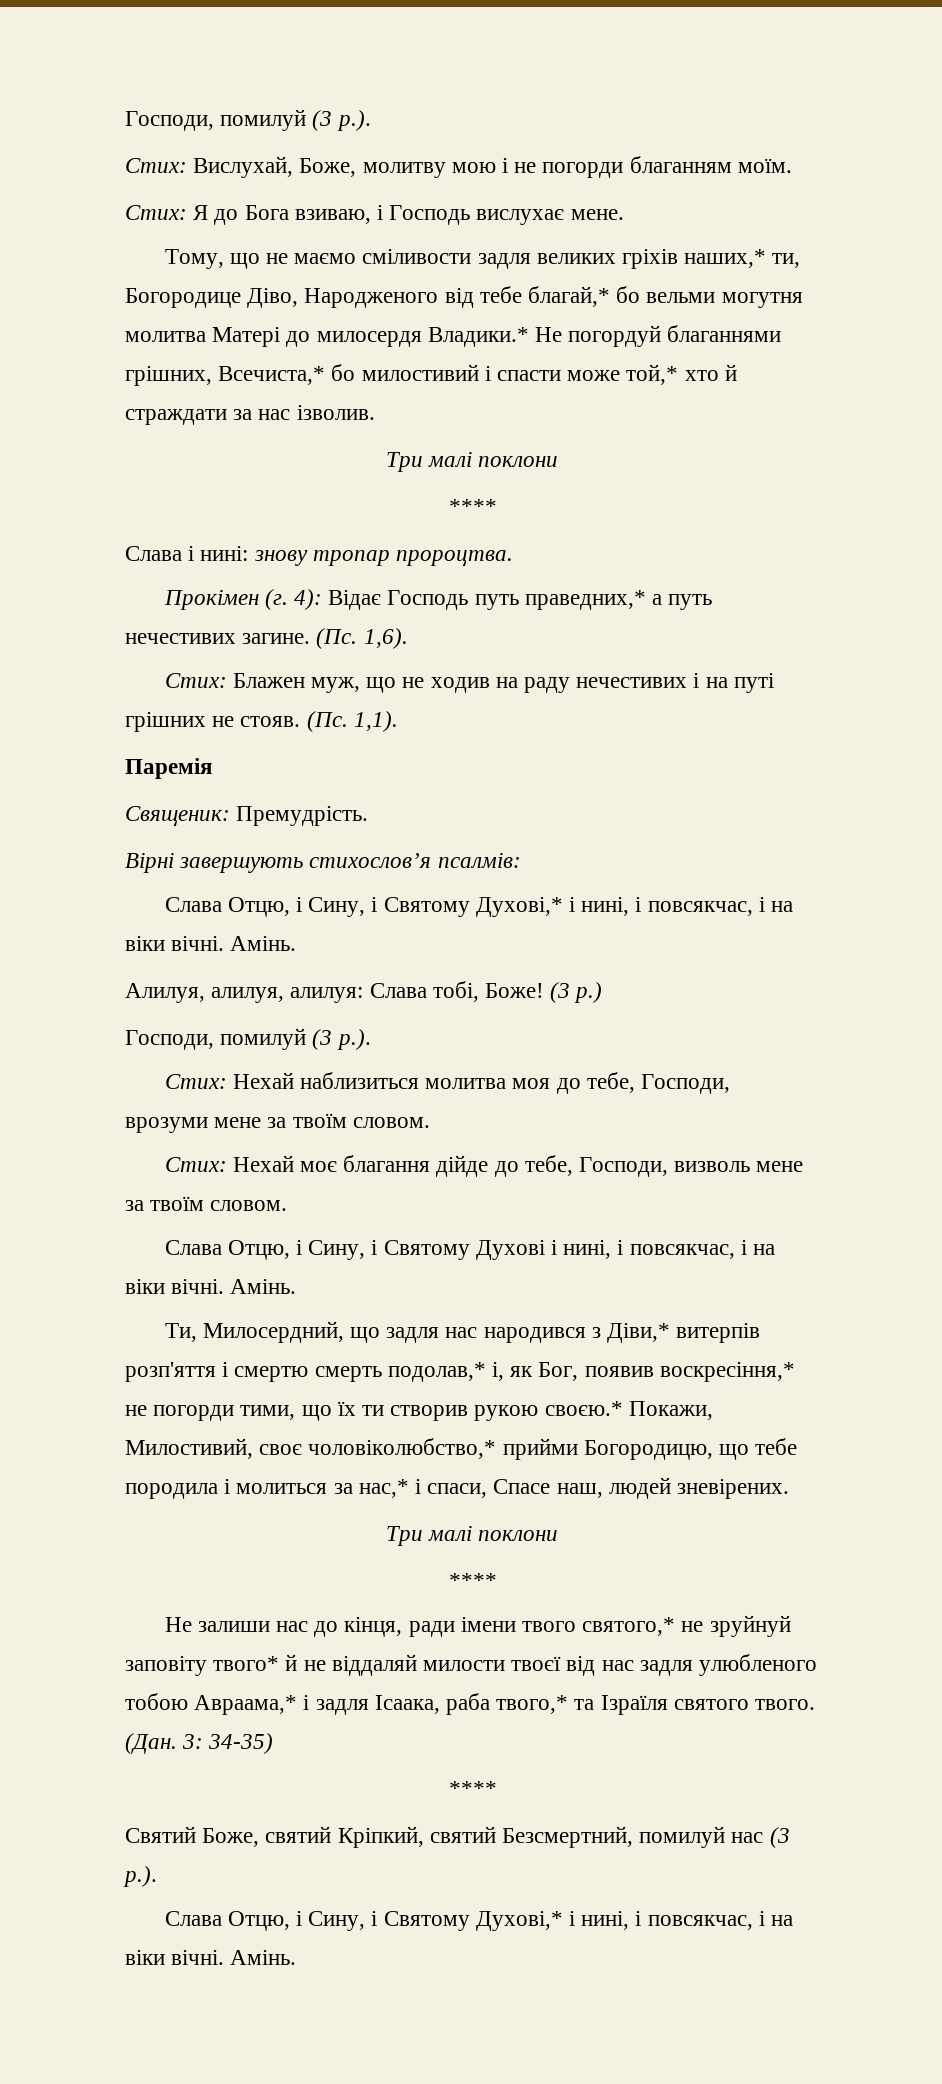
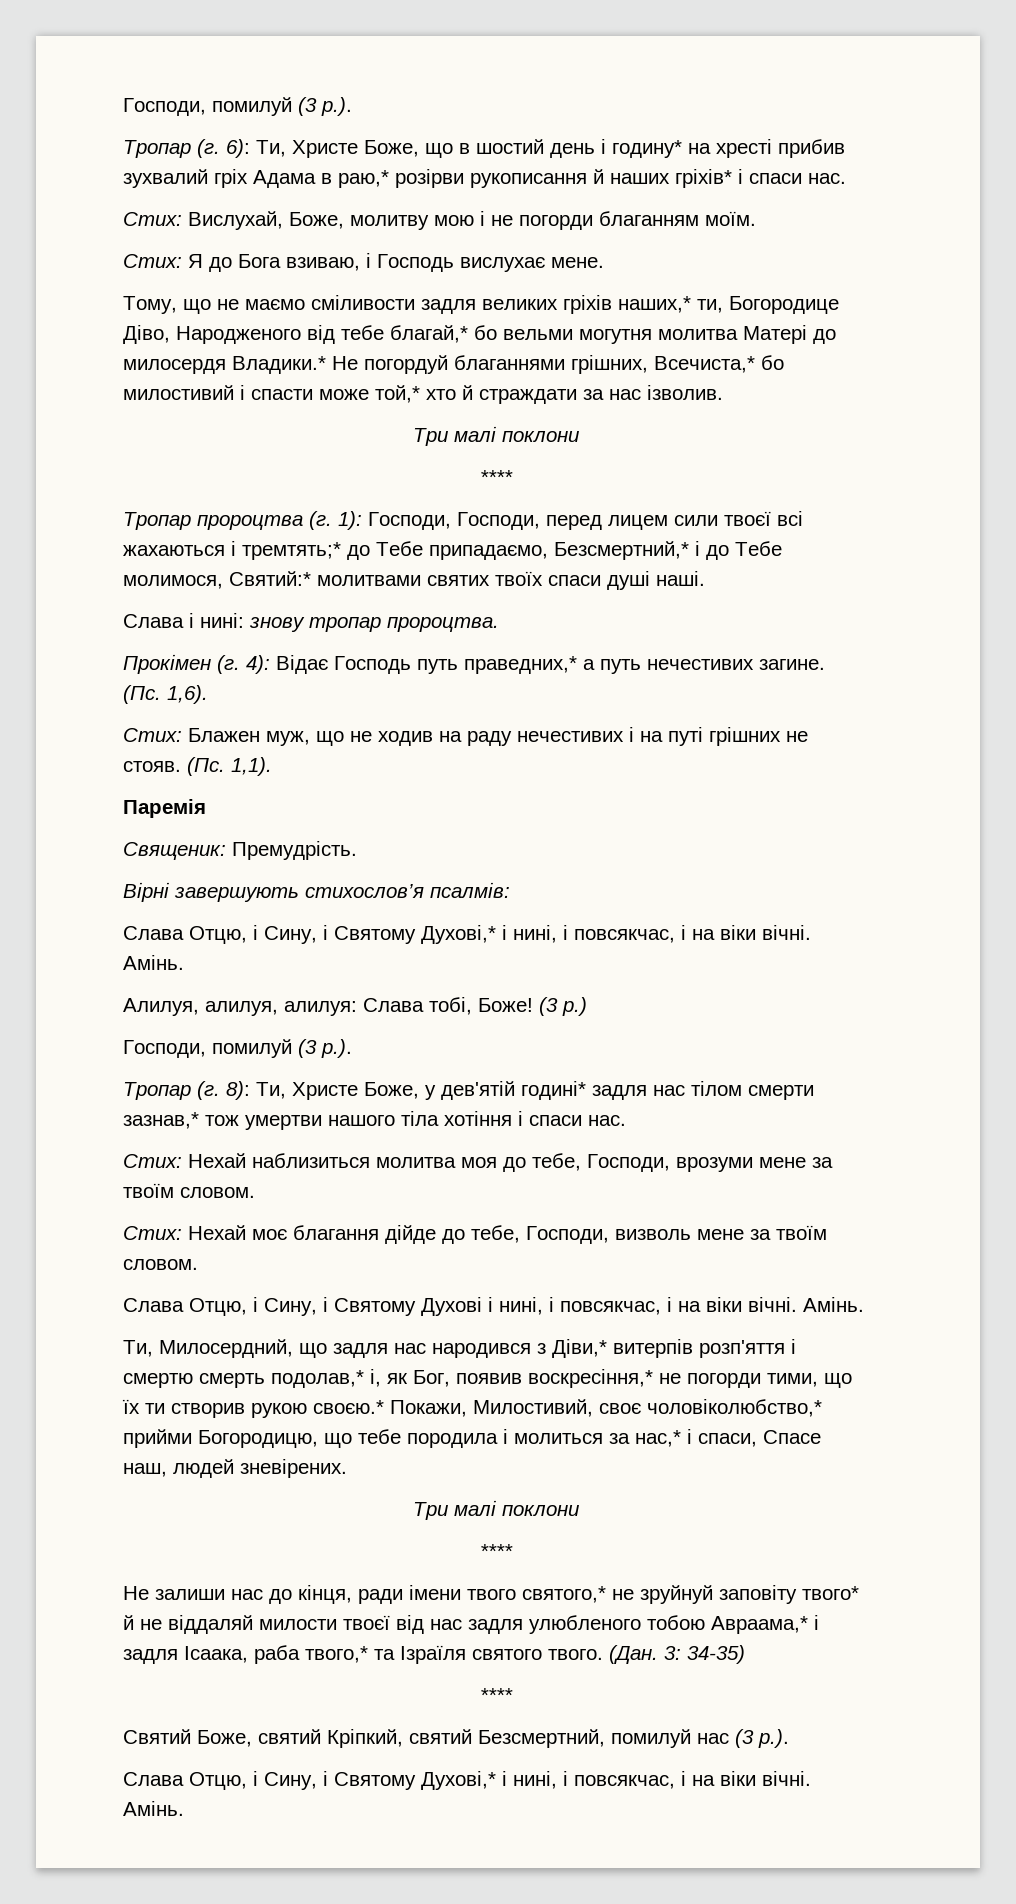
[125,109,371,131] Господи, помилуй (3 р.). -> [123,97,352,116] [123,139,845,158] [123,169,846,188] Господи, помилуй (3 р.). // Тропар (г. 6): Ти, Христе Боже, що в шостий день і годину* на хресті прибив зухвалий гріх Адама в раю,* розірви рукописання й наших гріхів* і спаси нас.
(496, 506) none -> [123,511,803,530] [123,541,782,560] [123,571,705,590] // Тропар пророцтва (г. 1): Господи, Господи, перед лицем сили твоєї всі жахаються і тремтять;* до Тебе припадаємо, Безсмертний,* і до Тебе молимося, Святий:* молитвами святих твоїх спаси душі наші.
(371, 1039) none -> [123,1081,814,1100] [123,1111,626,1130] // Тропар (г. 8): Ти, Христе Боже, у дев'ятій годині* задля нас тілом смерти зазнав,* тож умертви нашого тіла хотіння і спаси нас.

